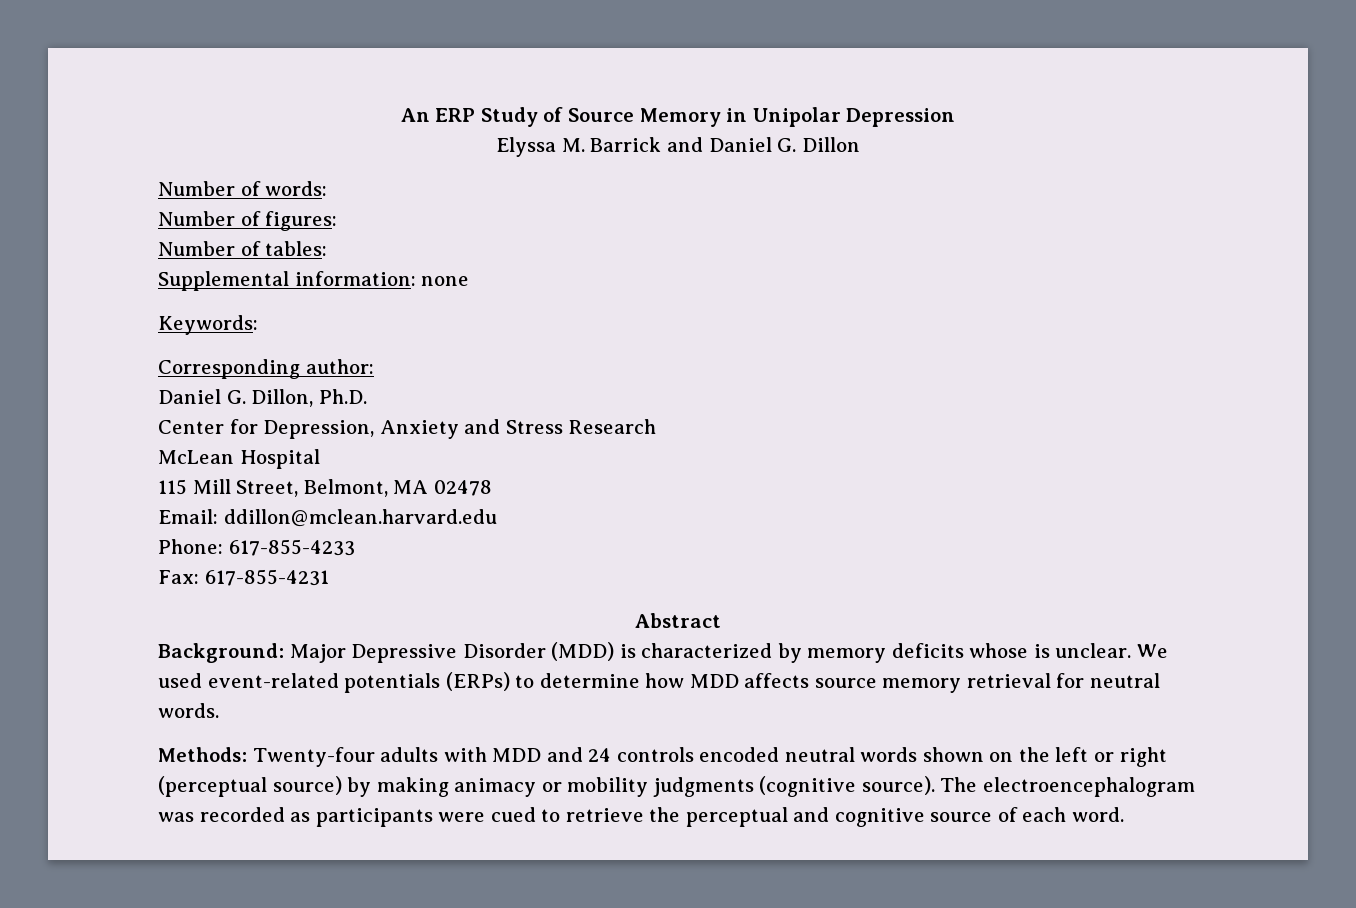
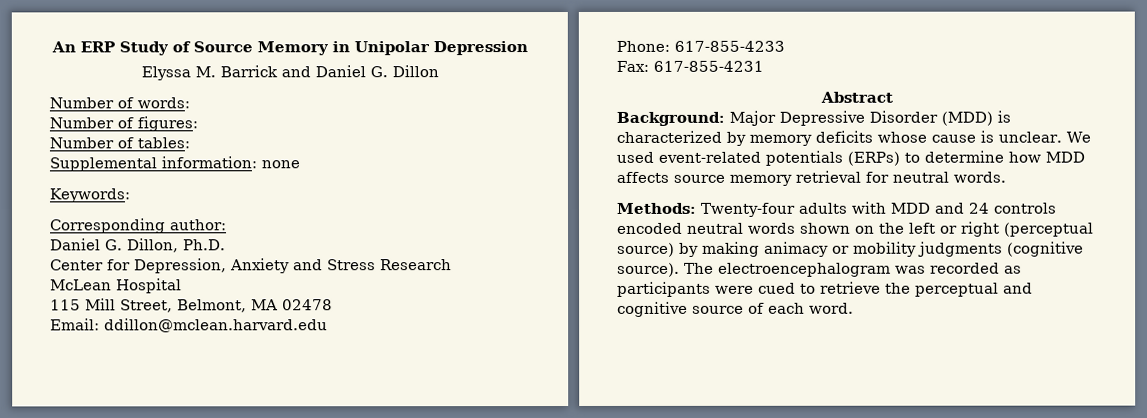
(1029, 650) none -> [931,134,976,143] cause

